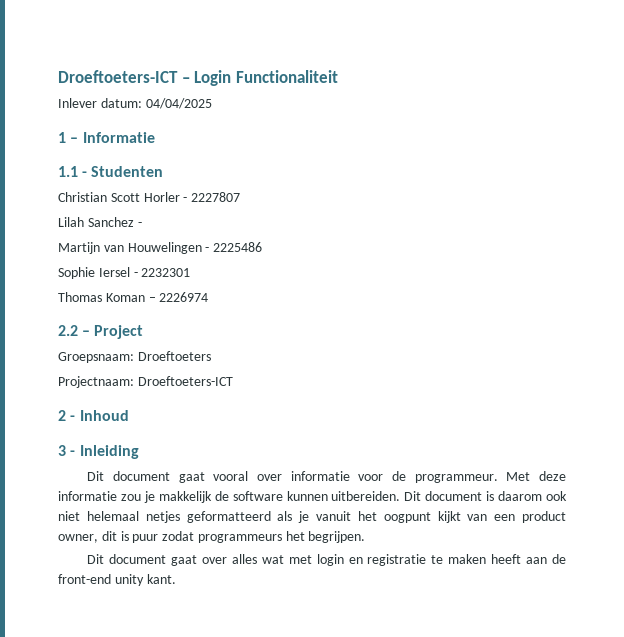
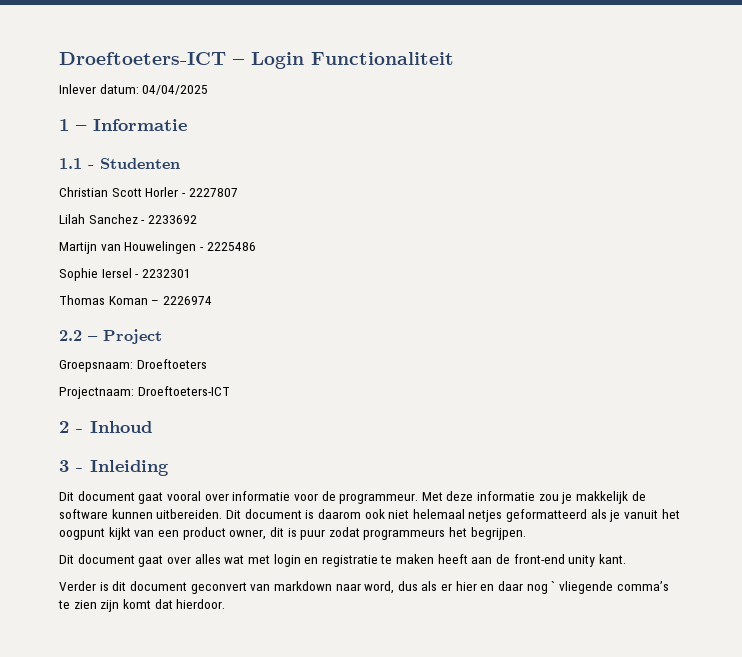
(142, 224) none -> [147,215,197,224] 2233692
(176, 579) none -> [59,581,669,594] [58,599,226,612] // Verder is dit document geconvert van markdown naar word, dus als er hier en daar nog ` vliegende comma’s te zien zijn komt dat hierdoor.

